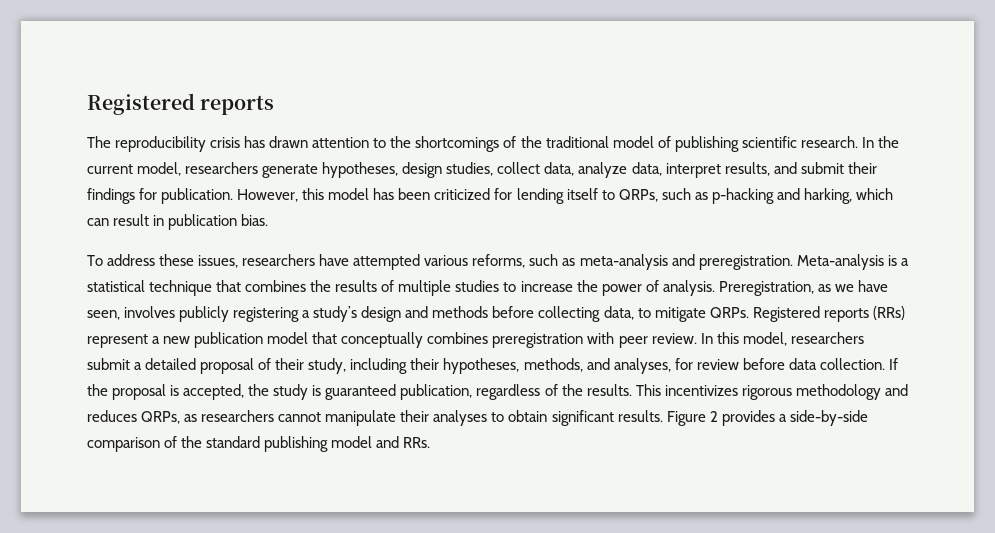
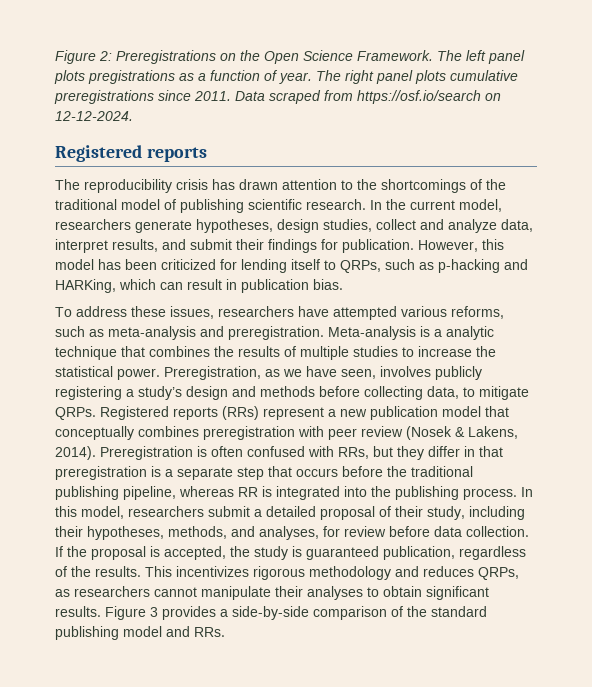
(87, 104) none -> [55,50,525,64] [54,70,518,84] [54,90,501,104] [55,111,133,121] Figure 2: Preregistrations on the Open Science Framework. The left panel plots pregistrations as a function of year. The right panel plots cumulative preregistrations since 2011. Data scraped from https://osf.io/search on 12-12-2024. //
[544,162,575,176] data, -> [420,219,444,230] and
[803,188,852,204] harking, -> [55,279,116,293] HARKing,
[87,280,145,292] statistical -> [446,326,494,340] analytic
[601,280,715,296] power of analysis. -> [55,366,160,380] statistical power.
[651,333,697,344] review. -> [361,426,518,440] [55,446,503,460] [55,466,473,480] [55,486,517,500] review (Nosek & Lakens, 2014). Preregistration is often confused with RRs, but they differ in that preregistration is a separate step that occurs before the traditional publishing pipeline, whereas RR is integrated into the publishing process.
[709,411,718,422] 2 -> [150,607,158,617] 3

